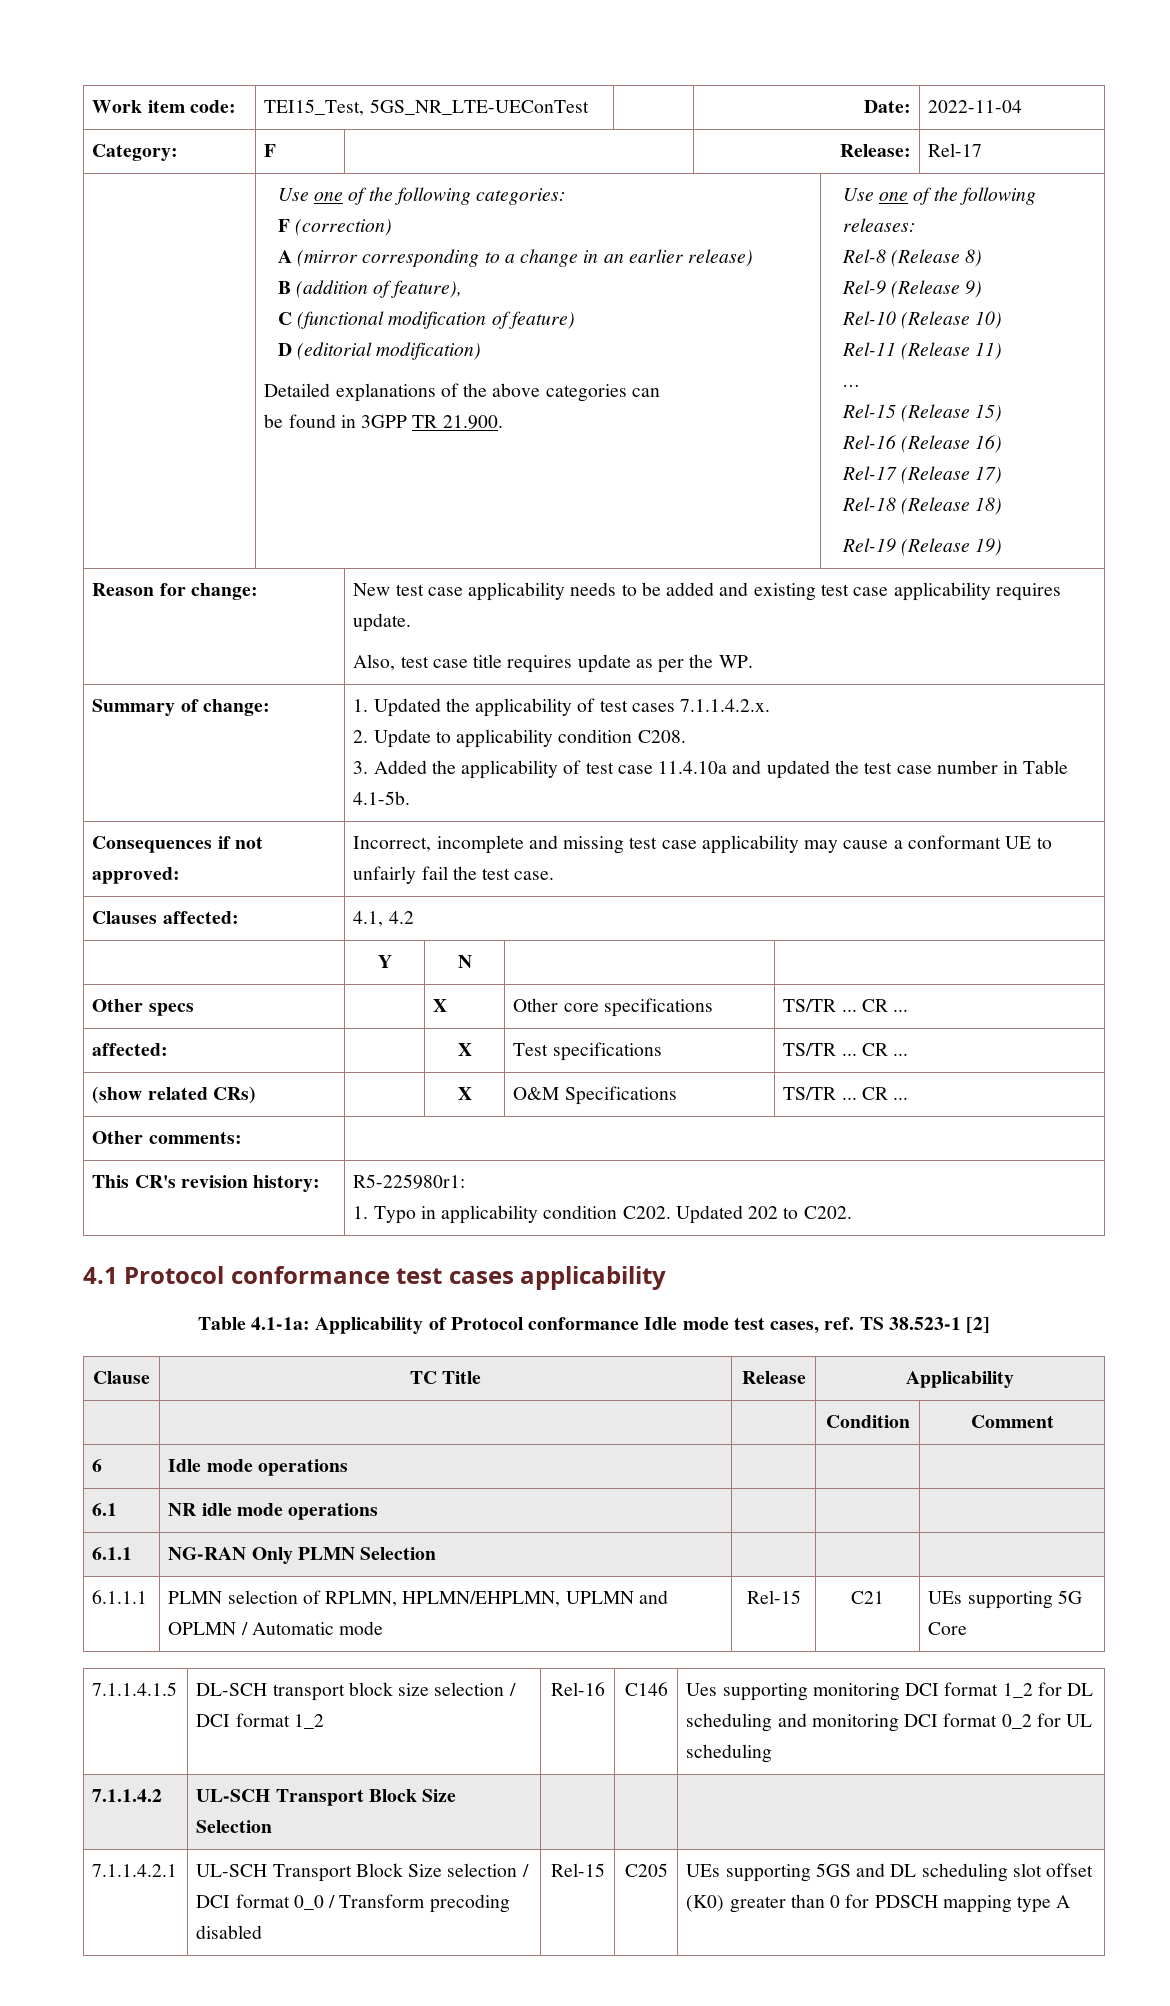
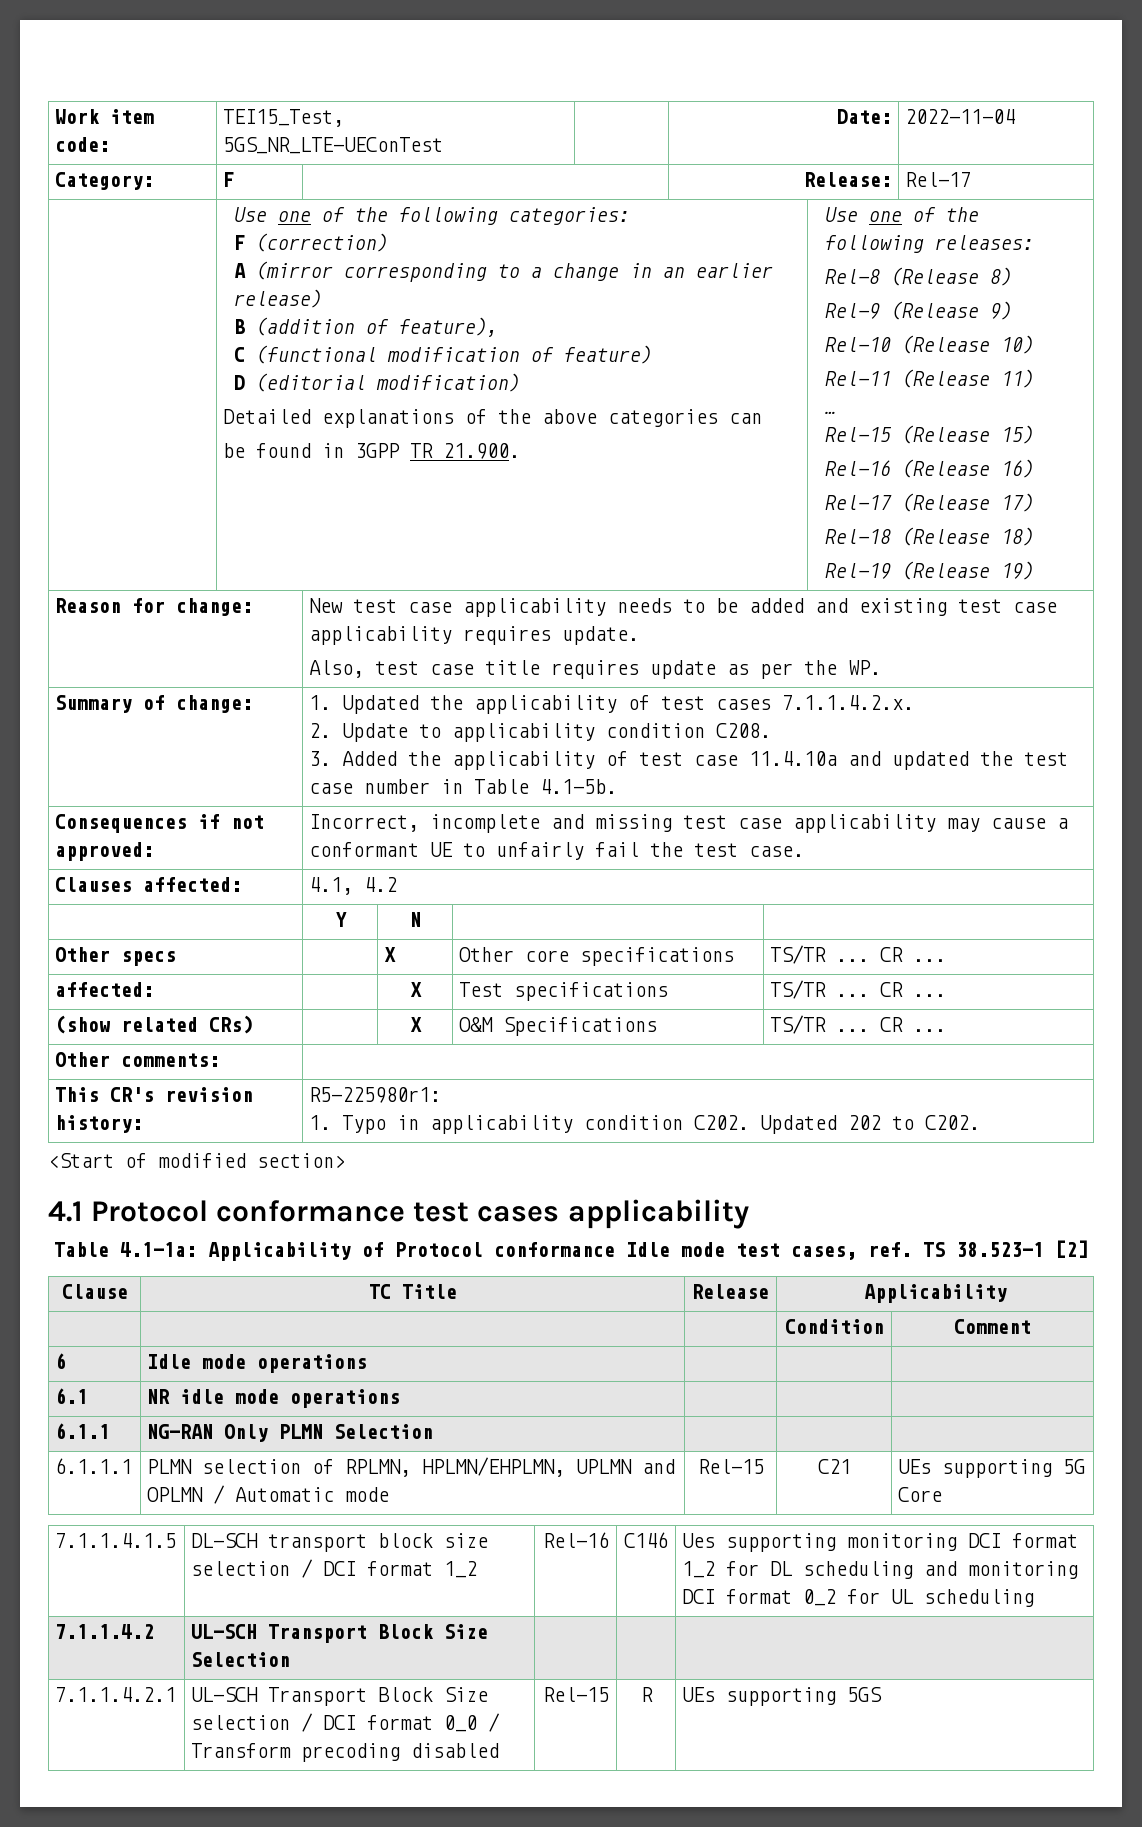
(852, 1212) none -> [48,1153,345,1168] // <Start of modified section>
[624,1863,668,1877] C205 -> [640,1687,653,1702] R
[856,1863,1094,1882] [686,1894,1071,1913] and DL scheduling slot offset (K0) greater than 0 for PDSCH mapping type A -> (883, 1694) none

